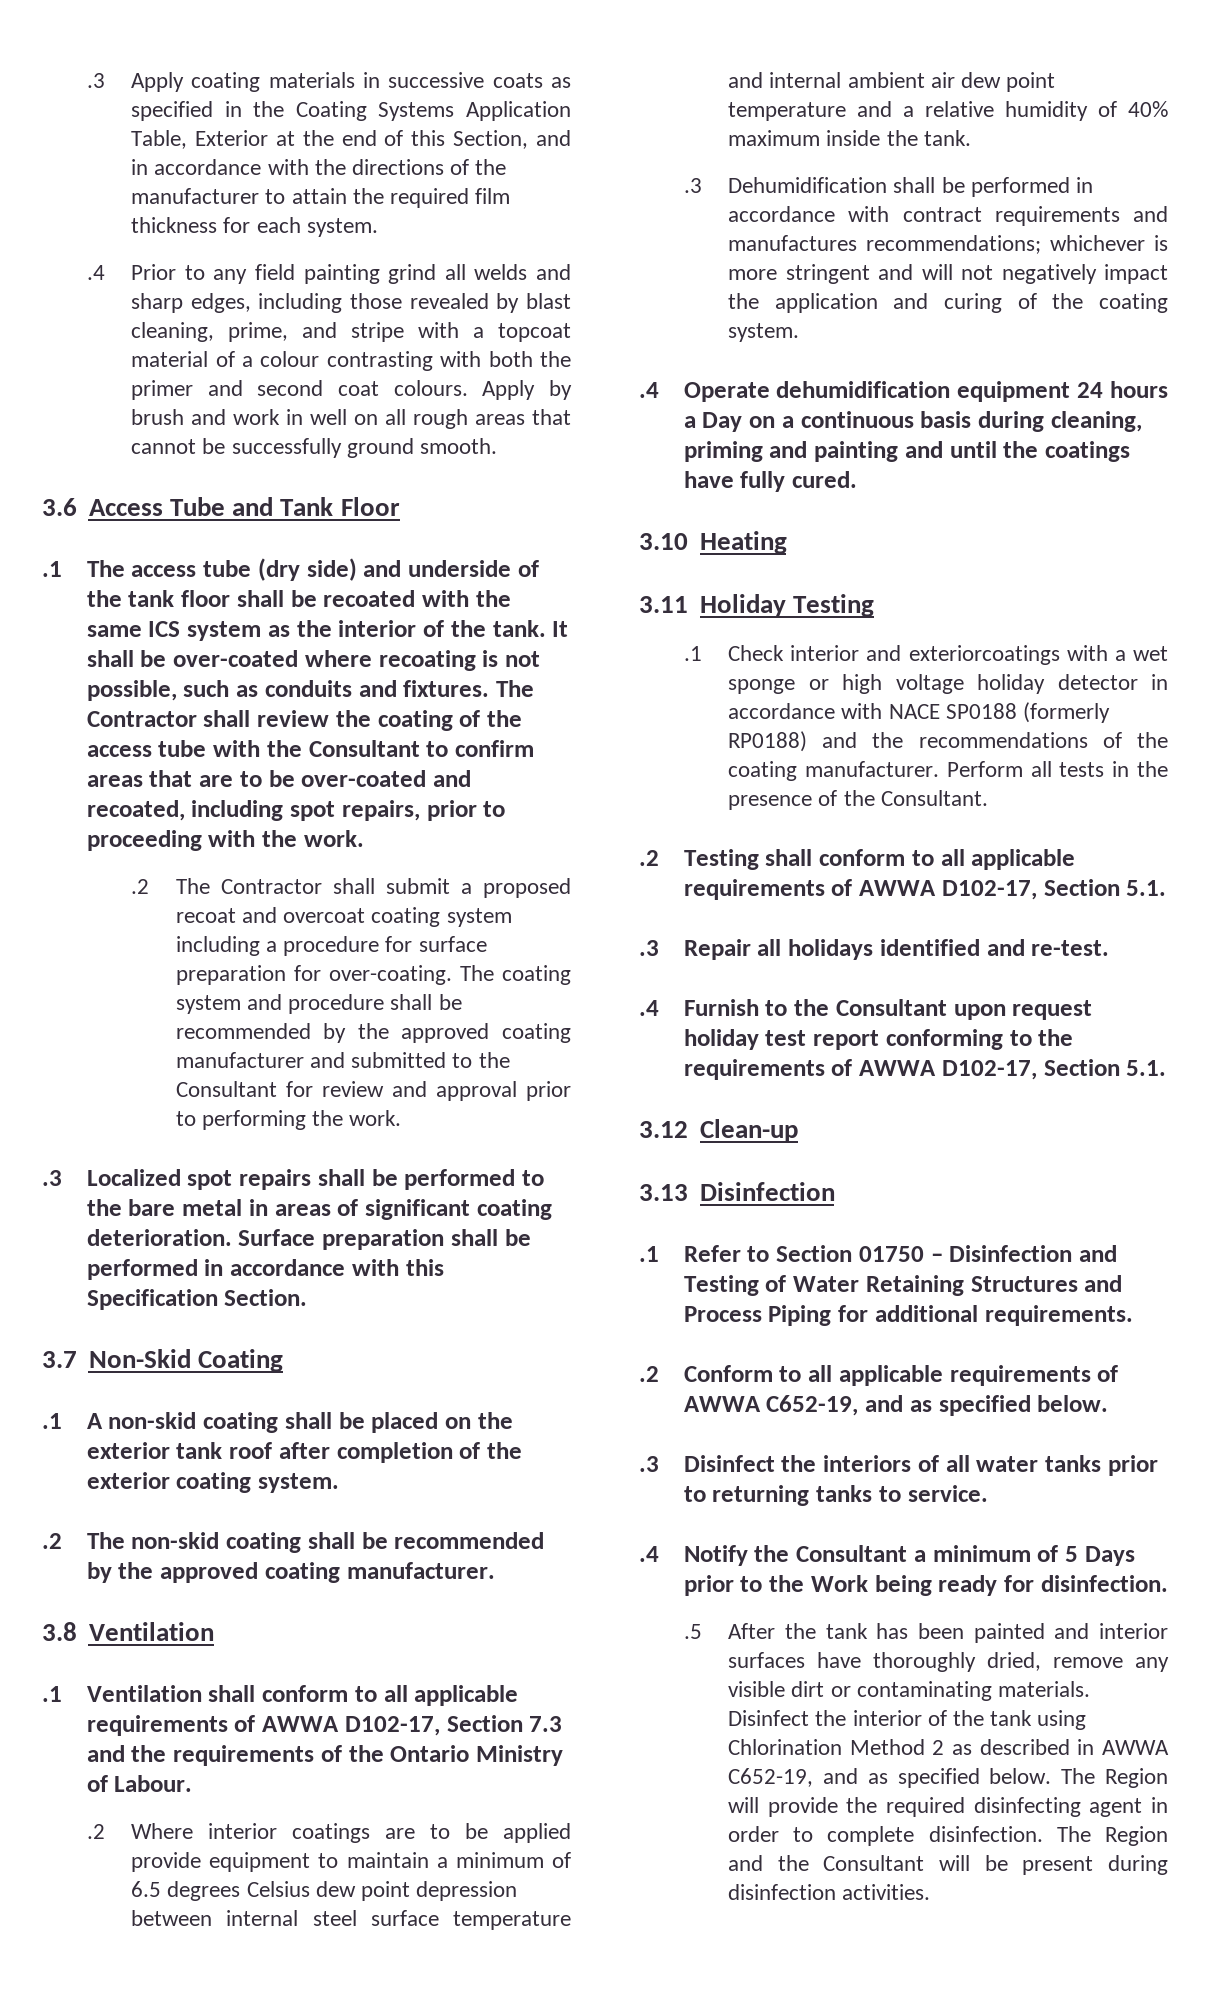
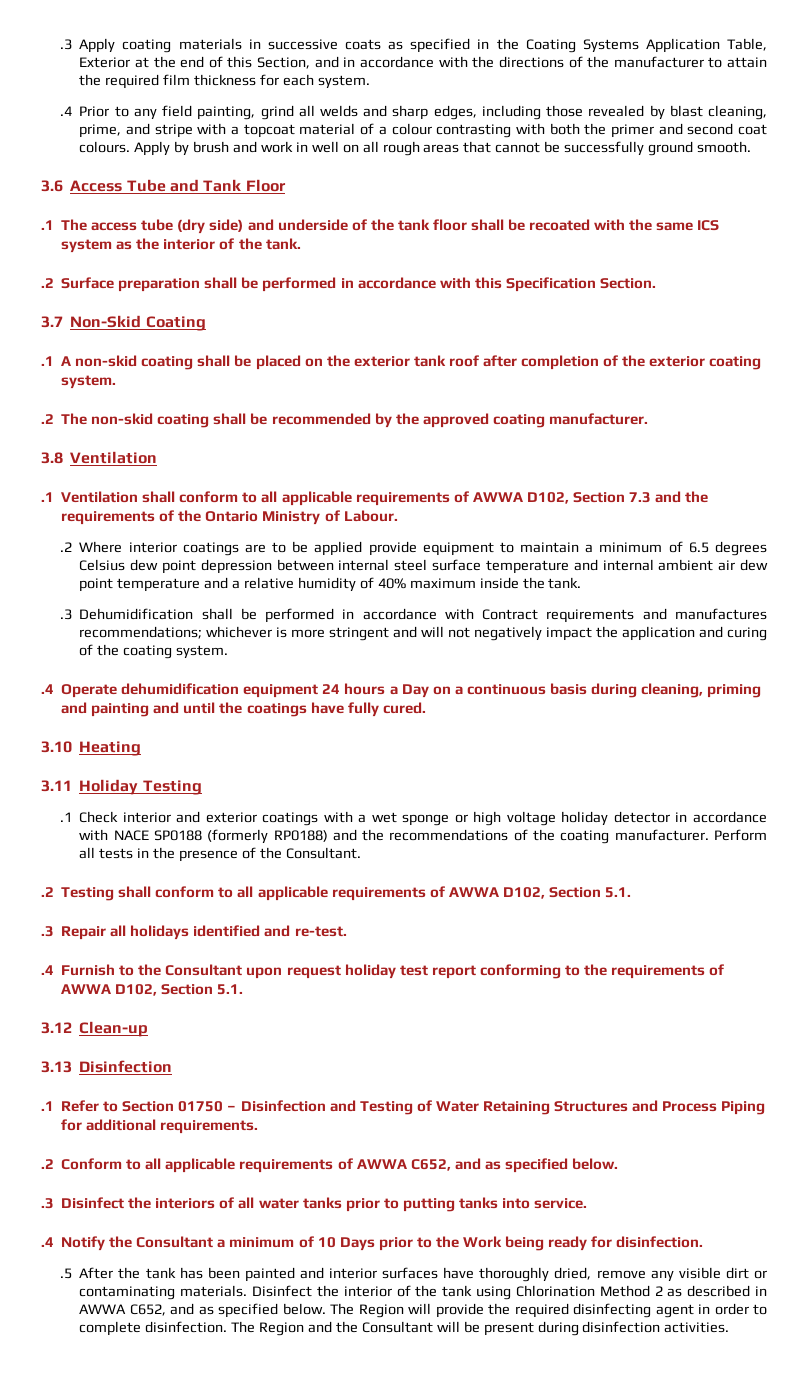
[303,264,380,284] painting -> [197,106,256,120] painting,
[552,621,569,637] [86,650,541,671] [86,680,535,701] [86,710,523,731] [86,740,535,757] [86,770,472,787] [86,800,506,821] [86,830,364,851] [131,878,571,898] [175,907,512,927] [175,936,487,956] [175,965,571,985] [175,994,462,1014] [175,1023,571,1043] [175,1052,510,1068] [175,1081,571,1101] [175,1110,402,1130] [42,1169,545,1190] [86,1199,552,1220] [86,1229,232,1246] It shall be over-coated where recoating is not possible, such as conduits and fixtures. The Contractor shall review the coating of the access tube with the Consultant to confirm areas that are to be over-coated and recoated, including spot repairs, prior to proceeding with the work. // .2 The Contractor shall submit a proposed recoat and overcoat coating system including a procedure for surface preparation for over-coating. The coating system and procedure shall be recommended by the approved coating manufacturer and submitted to the Consultant for review and approval prior to performing the work. // .3 Localized spot repairs shall be performed to the bare metal in areas of significant coating deterioration. -> [41,278,54,288] // .2
[344,1716,440,1736] D102-17, -> [526,492,569,504] D102,
[902,207,982,222] contract -> [482,609,539,620] Contract
[908,645,1060,665] exteriorcoatings -> [205,812,319,826] exterior coatings
[941,880,1037,900] D102-17, -> [502,887,545,899] D102,
[941,1060,1037,1080] D102-17, -> [115,984,158,996] D102,
[766,1395,859,1416] C652-19, -> [410,1159,451,1171] C652,
[712,1485,901,1506] returning tanks to -> [402,1197,530,1212] putting tanks into
[1065,1546,1079,1562] 5 -> [317,1237,336,1248] 10
[728,1768,814,1787] C652-19, -> [129,1304,166,1316] C652,

